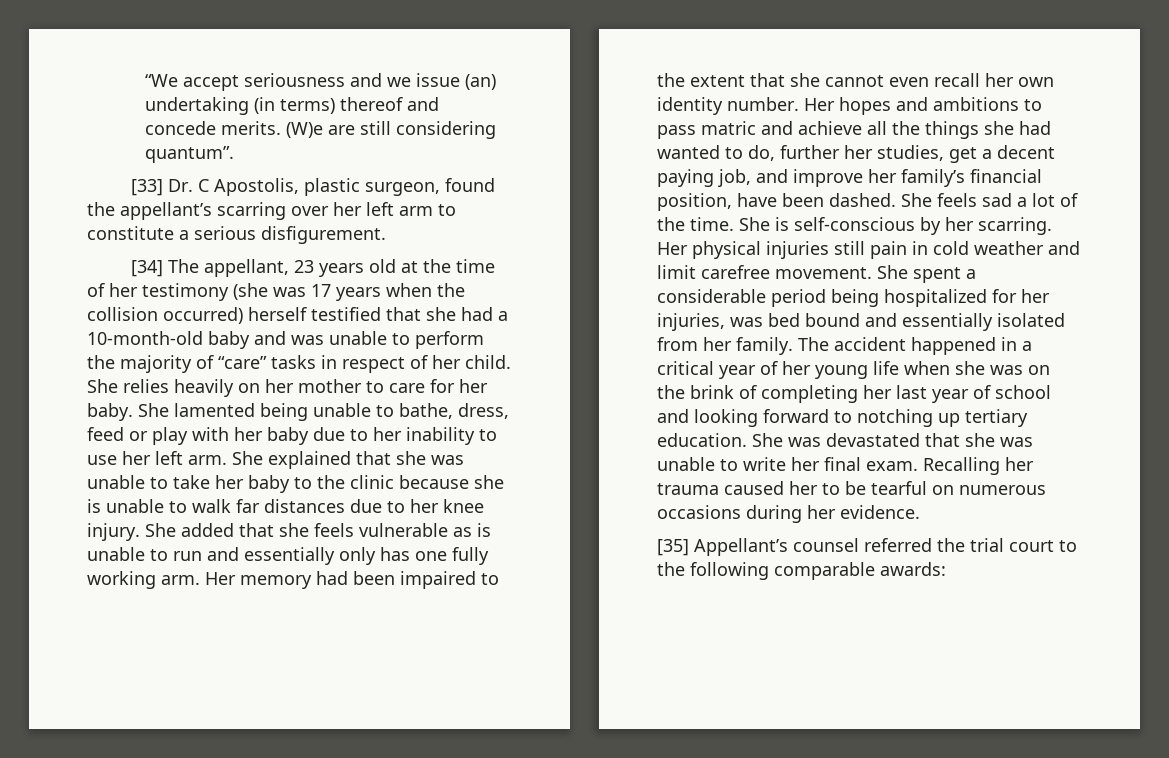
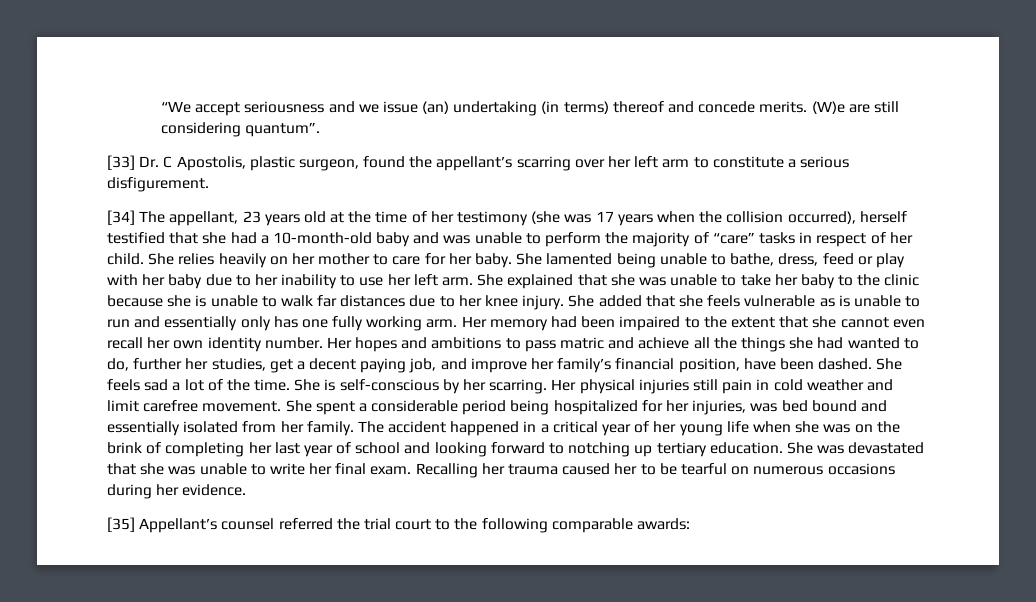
[163,307,243,324] occurred) -> [787,211,856,224] occurred),

